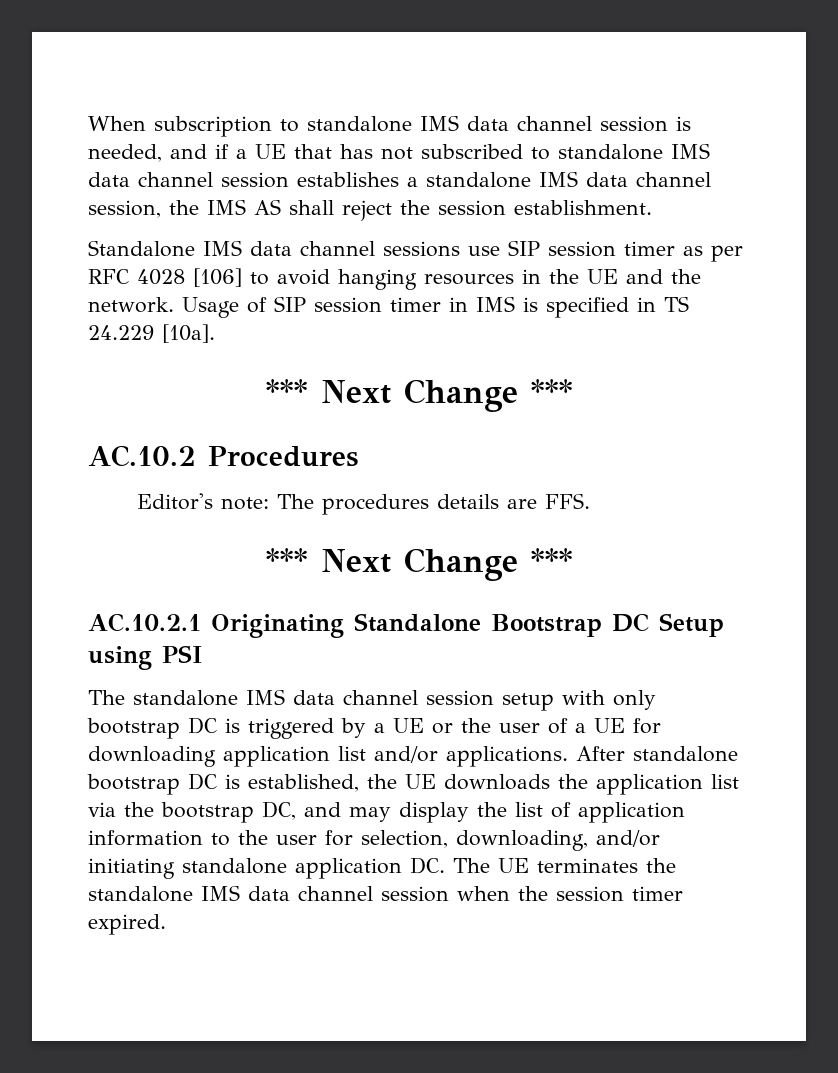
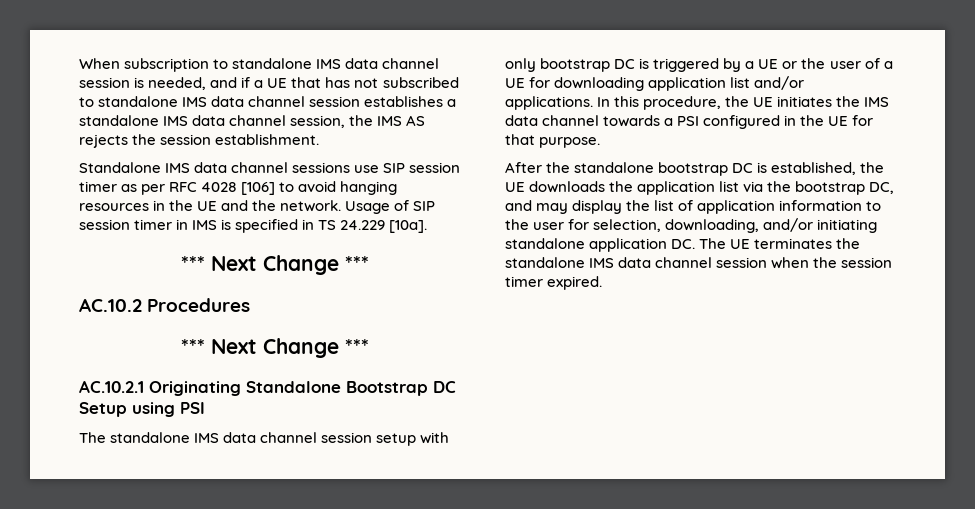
[289,200,392,221] shall reject -> [79,134,128,148] rejects
[137,493,591,515] // Editor's note: The procedures details are FFS. -> (251, 305) none
[576,746,625,761] After -> [597,96,890,110] [505,115,874,129] [505,134,601,148] [505,162,571,173] In this procedure, the UE initiates the IMS data channel towards a PSI configured in the UE for that purpose. // After the

